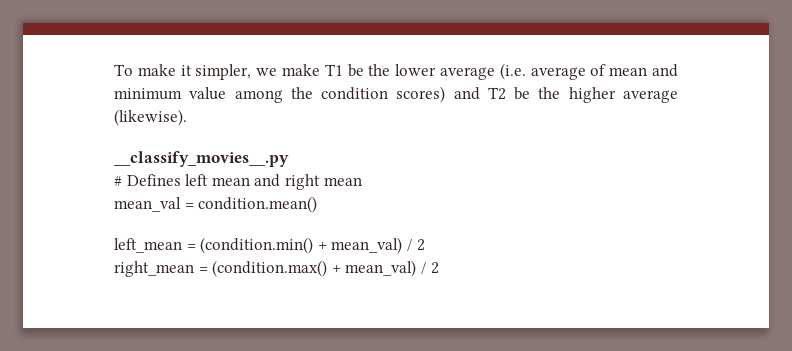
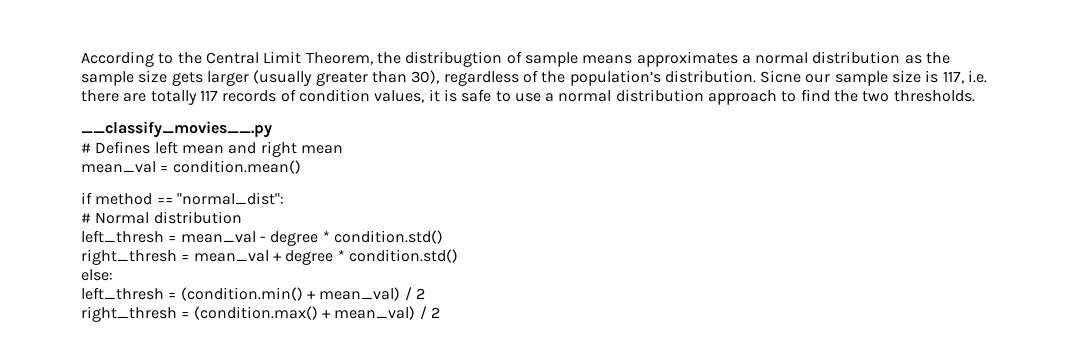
[114,63,678,80] [114,86,678,103] [114,109,187,126] To make it simpler, we make T1 be the lower average (i.e. average of mean and minimum value among the condition scores) and T2 be the higher average (likewise). -> [81,51,951,67] [81,70,988,86] [81,89,975,105] According to the Central Limit Theorem, the distribugtion of sample means approximates a normal distribution as the sample size gets larger (usually greater than 30), regardless of the population’s distribution. Sicne our sample size is 117, i.e. there are totally 117 records of condition values, it is safe to use a normal distribution approach to find the two thresholds.
[114,238,182,253] left_mean -> [81,192,284,205] [81,211,242,224] [81,230,443,246] [81,249,458,265] [81,269,113,281] [81,287,164,300] if method == "normal_dist": // # Normal distribution // left_thresh = mean_val - degree * condition.std() // right_thresh = mean_val + degree * condition.std() // else: // left_thresh
[114,261,194,277] right_mean -> [81,306,177,322] right_thresh

